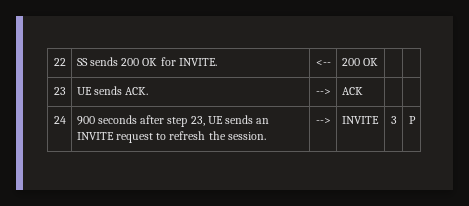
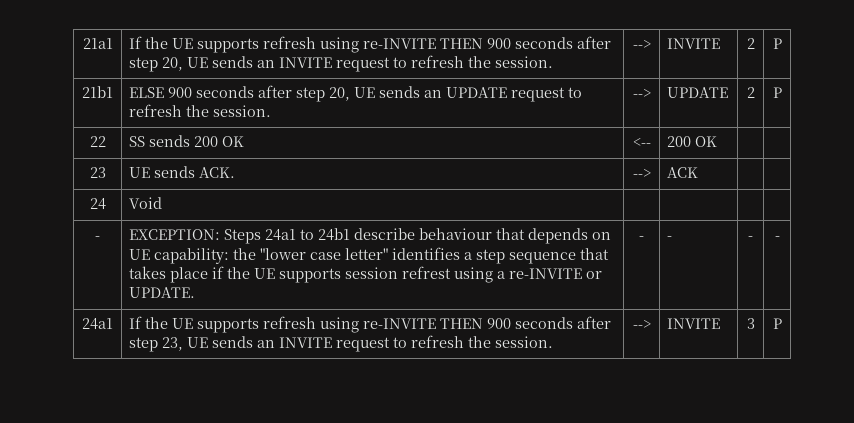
(53, 62) none -> [82,38,113,49] [129,36,612,53] [129,55,554,72] [632,40,651,49] [667,38,721,49] [746,38,755,49] [772,38,782,49] [82,86,113,98] [129,85,583,102] [129,104,272,117] [632,89,651,98] [667,87,729,98] [746,87,755,98] [772,87,782,98] 21a1 | If the UE supports refresh using re-INVITE THEN 900 seconds after step 20, UE sends an INVITE request to refresh the session. | --> | INVITE | 2 | P // 21b1 | ELSE 900 seconds after step 20, UE sends an UPDATE request to refresh the session. | --> | UPDATE | 2 | P //
[160,57,217,66] for INVITE. -> (245, 141) none
(66, 120) none -> [129,197,163,209] [95,236,100,240] [129,228,612,244] [129,247,610,264] [129,266,603,283] [129,287,196,298] [639,236,644,240] [667,236,673,240] [748,236,753,240] [774,236,780,240] [82,318,113,330] [129,316,484,333] Void | | | | // - | EXCEPTION: Steps 24a1 to 24b1 describe behaviour that depends on UE capability: the "lower case letter" identifies a step sequence that takes place if the UE supports session refrest using a re-INVITE or UPDATE. | - | - | - | - // 24a1 | If the UE supports refresh using re-INVITE THEN

